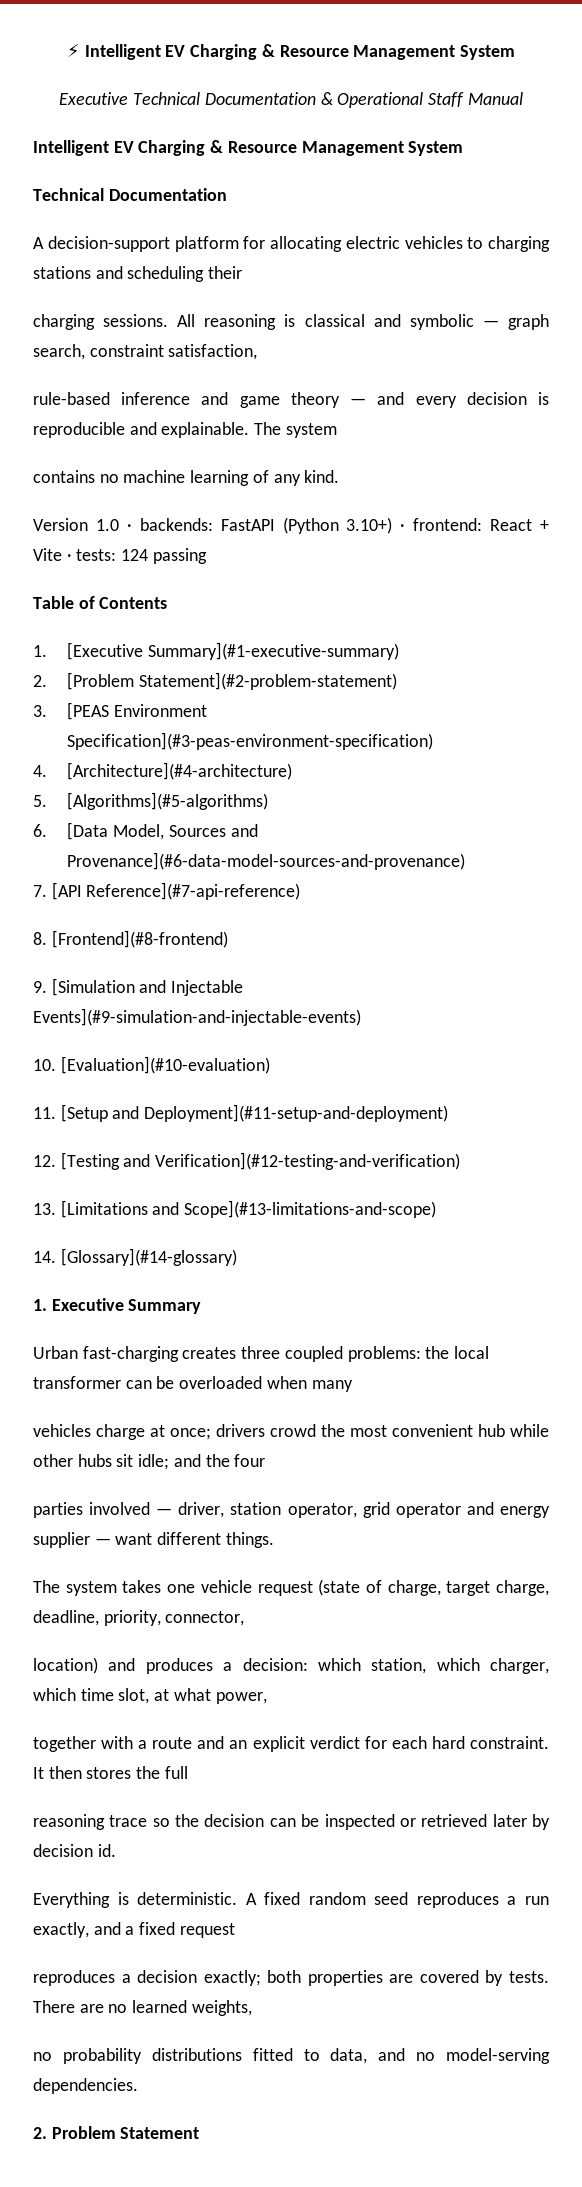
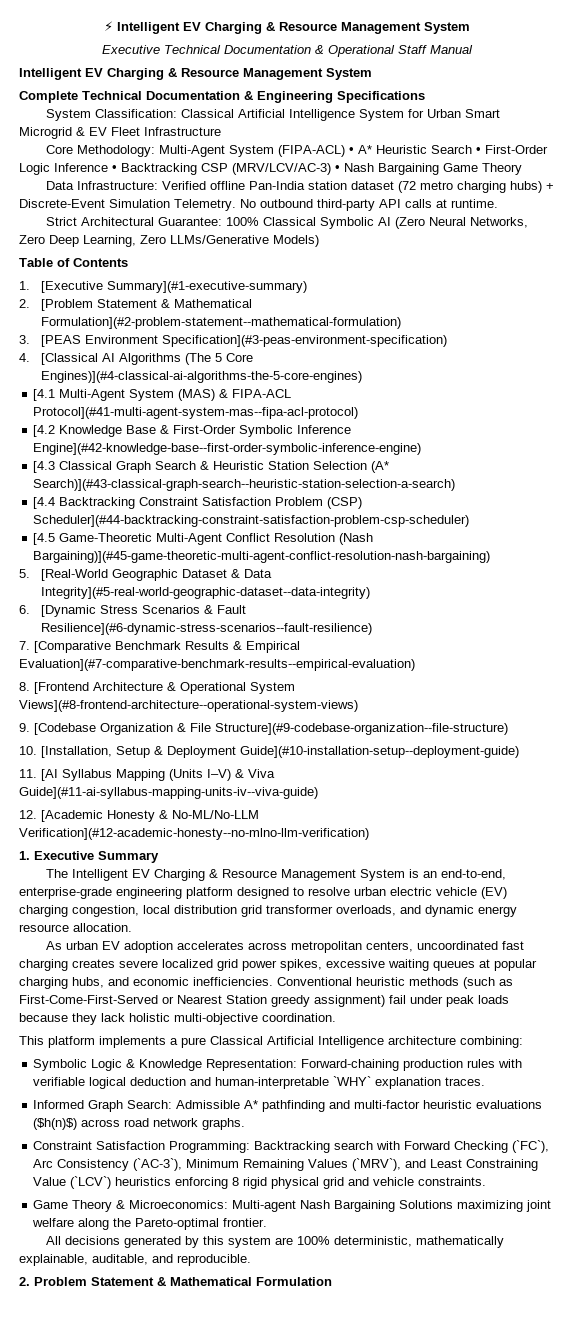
[33,188,227,201] [33,236,550,252] [33,266,243,282] [33,314,549,330] [33,344,258,360] [33,392,549,408] [33,422,337,438] [33,470,340,486] [33,517,549,534] [33,548,207,564] Technical Documentation // A decision-support platform for allocating electric vehicles to charging stations and scheduling their // charging sessions. All reasoning is classical and symbolic — graph search, constraint satisfaction, // rule-based inference and game theory — and every decision is reproducible and explainable. The system // contains no machine learning of any kind. // Version 1.0 · backends: FastAPI (Python 3.10+) · frontend: React + Vite · tests: 124 passing -> [19,91,425,103] [45,109,500,121] [19,127,221,139] [45,145,548,157] [19,163,522,175] [45,181,554,193] [19,199,498,211] [45,217,528,229] [19,235,319,247] Complete Technical Documentation & Engineering Specifications // System Classification: Classical Artificial Intelligence System for Urban Smart Microgrid & EV Fleet Infrastructure // Core Methodology: Multi-Agent System (FIPA-ACL) • A* Heuristic Search • First-Order Logic Inference • Backtracking CSP (MRV/LCV/AC-3) • Nash Bargaining Game Theory // Data Infrastructure: Verified offline Pan-India station dataset (72 metro charging hubs) + Discrete-Event Simulation Telemetry. No outbound third-party API calls at runtime. // Strict Architectural Guarantee: 100% Classical Symbolic AI (Zero Neural Networks, Zero Deep Learning, Zero LLMs/Generative Models)
[139,672,398,690] Statement](#2-problem-statement) -> [96,299,252,308] [40,317,401,329] Statement & Mathematical Formulation](#2-problem-statement--mathematical-formulation)
[67,762,293,780] [33,792,269,810] [33,822,258,840] [67,852,466,870] [33,882,301,900] [33,930,228,948] [33,978,244,996] [33,1008,361,1026] [33,1056,270,1074] [33,1104,449,1122] [33,1152,461,1170] [33,1200,437,1218] [33,1248,237,1266] [33,1298,202,1314] [33,1346,490,1362] [33,1376,353,1392] [33,1424,549,1440] [33,1454,266,1470] [33,1502,550,1518] [33,1532,274,1548] [33,1579,549,1596] [33,1610,245,1626] [33,1657,549,1674] [33,1688,267,1704] [33,1736,549,1752] [33,1766,188,1779] [33,1814,551,1830] [33,1844,116,1857] [33,1892,549,1908] [33,1922,235,1938] [33,1970,549,1986] [33,2000,252,2016] [33,2048,550,2064] [33,2078,138,2094] [Architecture](#4-architecture) // 5. [Algorithms](#5-algorithms) // 6. [Data Model, Sources and Provenance](#6-data-model-sources-and-provenance) // 7. [API Reference](#7-api-reference) // 8. [Frontend](#8-frontend) // 9. [Simulation and Injectable Events](#9-simulation-and-injectable-events) // 10. [Evaluation](#10-evaluation) // 11. [Setup and Deployment](#11-setup-and-deployment) // 12. [Testing and Verification](#12-testing-and-verification) // 13. [Limitations and Scope](#13-limitations-and-scope) // 14. [Glossary](#14-glossary) // 1. Executive Summary // Urban fast-charging creates three coupled problems: the local transformer can be overloaded when many // vehicles charge at once; drivers crowd the most convenient hub while other hubs sit idle; and the four // parties involved — driver, station operator, grid operator and energy supplier — want different things. // The system takes one vehicle request (state of charge, target charge, deadline, priority, connector, // location) and produces a decision: which station, which charger, which time slot, at what power, // together with a route and an explicit verdict for each hard constraint. It then stores the full // reasoning trace so the decision can be inspected or retrieved later by decision id. // Everything is deterministic. A fixed random seed reproduces a run exactly, and a fixed request // reproduces a decision exactly; both properties are covered by tests. There are no learned weights, // no probability distributions fitted to data, and no model-serving dependencies. -> [40,353,253,365] [40,371,362,383] [33,389,292,401] [33,407,359,419] [33,425,352,437] [33,443,422,455] [33,461,390,473] [33,479,456,491] [33,497,363,509] [33,515,470,527] [33,533,374,545] [33,551,491,563] [19,569,272,581] [40,587,370,599] [19,605,246,617] [40,623,372,635] [19,641,300,653] [19,659,415,671] [19,682,295,694] [19,700,358,712] [19,723,508,735] [19,746,519,758] [19,769,275,781] [19,787,318,799] [19,810,259,822] [19,828,369,840] [19,851,159,863] [45,869,506,881] [19,887,507,899] [19,905,517,917] [19,923,132,932] [45,941,524,953] [19,959,537,971] [19,977,513,989] [19,995,509,1007] [19,1013,336,1025] [19,1036,523,1048] [33,1059,523,1071] [33,1076,486,1089] [33,1100,543,1112] [33,1118,246,1130] [33,1140,550,1153] [33,1158,539,1171] [33,1176,487,1189] [33,1200,552,1212] [32,1218,268,1230] [45,1236,504,1248] [19,1254,251,1266] [Classical AI Algorithms (The 5 Core Engines)](#4-classical-ai-algorithms-the-5-core-engines) // [4.1 Multi-Agent System (MAS) & FIPA-ACL Protocol](#41-multi-agent-system-mas--fipa-acl-protocol) // [4.2 Knowledge Base & First-Order Symbolic Inference Engine](#42-knowledge-base--first-order-symbolic-inference-engine) // [4.3 Classical Graph Search & Heuristic Station Selection (A* Search)](#43-classical-graph-search--heuristic-station-selection-a-search) // [4.4 Backtracking Constraint Satisfaction Problem (CSP) Scheduler](#44-backtracking-constraint-satisfaction-problem-csp-scheduler) // [4.5 Game-Theoretic Multi-Agent Conflict Resolution (Nash Bargaining)](#45-game-theoretic-multi-agent-conflict-resolution-nash-bargaining) // 5. [Real-World Geographic Dataset & Data Integrity](#5-real-world-geographic-dataset--data-integrity) // 6. [Dynamic Stress Scenarios & Fault Resilience](#6-dynamic-stress-scenarios--fault-resilience) // 7. [Comparative Benchmark Results & Empirical Evaluation](#7-comparative-benchmark-results--empirical-evaluation) // 8. [Frontend Architecture & Operational System Views](#8-frontend-architecture--operational-system-views) // 9. [Codebase Organization & File Structure](#9-codebase-organization--file-structure) // 10. [Installation, Setup & Deployment Guide](#10-installation-setup--deployment-guide) // 11. [AI Syllabus Mapping (Units I–V) & Viva Guide](#11-ai-syllabus-mapping-units-iv--viva-guide) // 12. [Academic Honesty & No-ML/No-LLM Verification](#12-academic-honesty--no-mlno-llm-verification) // 1. Executive Summary // The Intelligent EV Charging & Resource Management System is an end-to-end, enterprise-grade engineering platform designed to resolve urban electric vehicle (EV) charging congestion, local distribution grid transformer overloads, and dynamic energy resource allocation. // As urban EV adoption accelerates across metropolitan centers, uncoordinated fast charging creates severe localized grid power spikes, excessive waiting queues at popular charging hubs, and economic inefficiencies. Conventional heuristic methods (such as First-Come-First-Served or Nearest Station greedy assignment) fail under peak loads because they lack holistic multi-objective coordination. // This platform implements a pure Classical Artificial Intelligence architecture combining: // Symbolic Logic & Knowledge Representation: Forward-chaining production rules with verifiable logical deduction and human-interpretable `WHY` explanation traces. // Informed Graph Search: Admissible A* pathfinding and multi-factor heuristic evaluations ($h(n)$) across road network graphs. // Constraint Satisfaction Programming: Backtracking search with Forward Checking (`FC`), Arc Consistency (`AC-3`), Minimum Remaining Values (`MRV`), and Least Constraining Value (`LCV`) heuristics enforcing 8 rigid physical grid and vehicle constraints. // Game Theory & Microeconomics: Multi-agent Nash Bargaining Solutions maximizing joint welfare along the Pareto-optimal frontier. // All decisions generated by this system are 100% deterministic, mathematically explainable, auditable, and reproducible.
(200, 2133) none -> [157,1277,332,1286] & Mathematical Formulation

